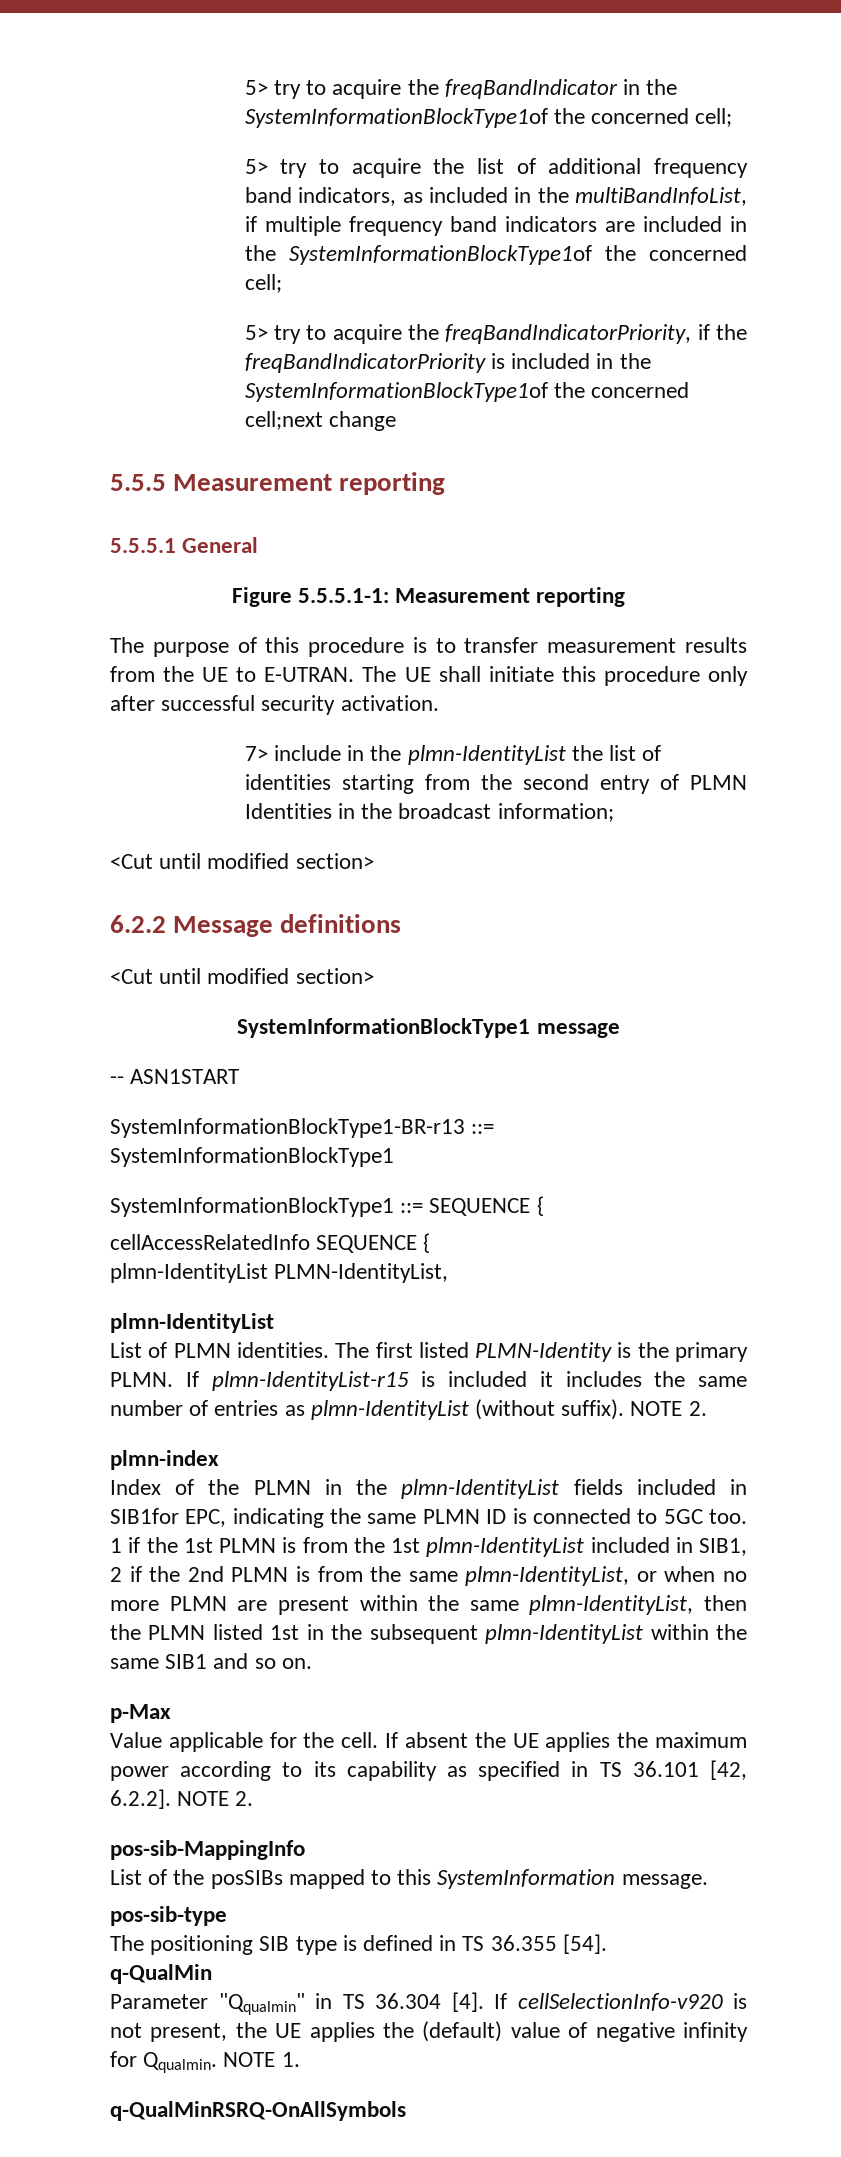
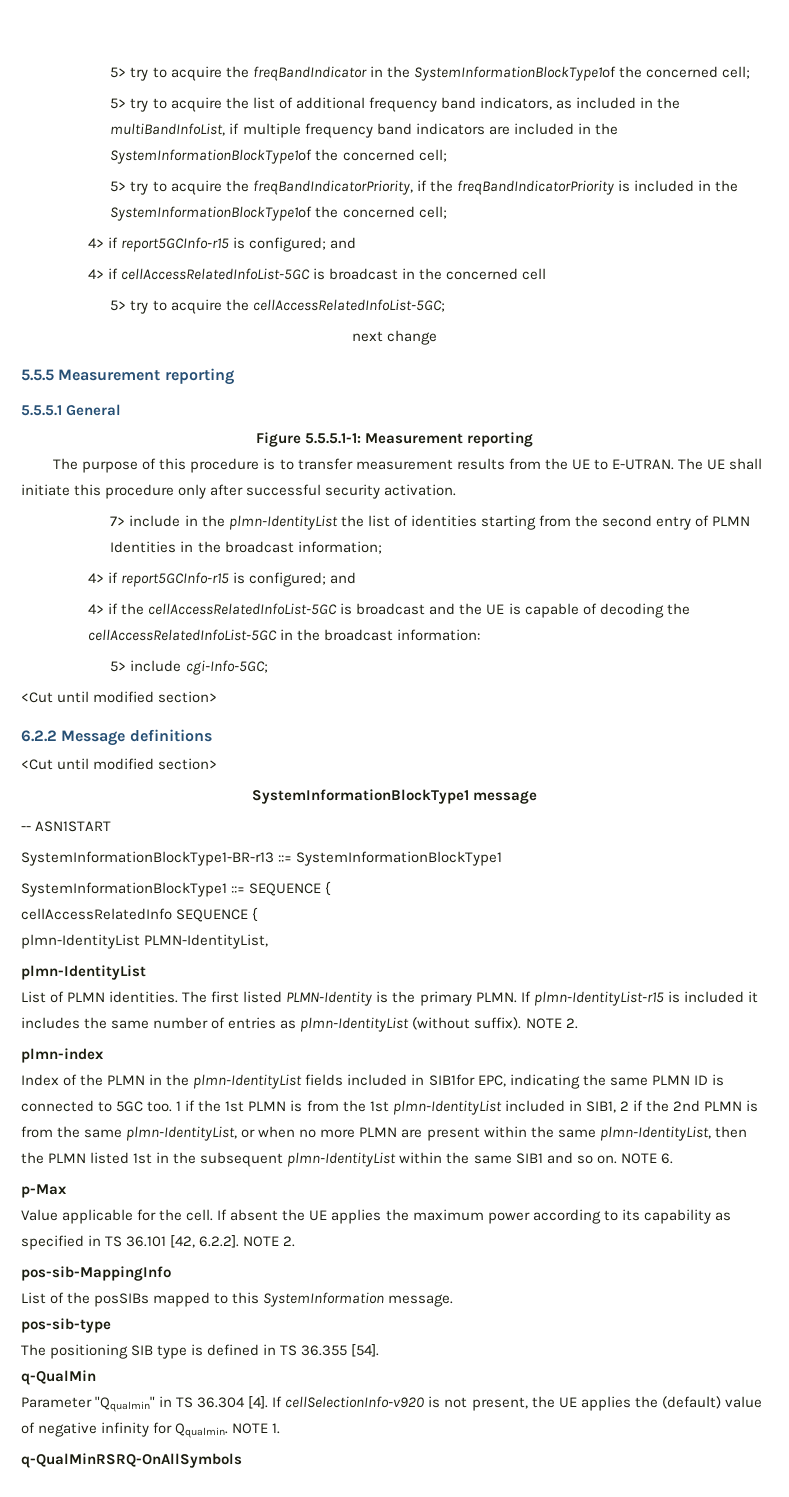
[244,411,323,430] cell;next -> [418,206,447,219] [88,237,357,252] [88,268,547,280] [110,299,445,314] [351,331,383,342] cell; // 4> if report5GCInfo-r15 is configured; and // 4> if cellAccessRelatedInfoList-5GC is broadcast in the concerned cell // 5> try to acquire the cellAccessRelatedInfoList-5GC; // next
(614, 812) none -> [88,572,357,587] [88,603,690,618] [88,629,481,641] [110,660,268,675] // 4> if report5GCInfo-r15 is configured; and // 4> if the cellAccessRelatedInfoList-5GC is broadcast and the UE is capable of decoding the cellAccessRelatedInfoList-5GC in the broadcast information: // 5> include cgi-Info-5GC;
(312, 1663) none -> [620,1153,673,1164] NOTE 6.

